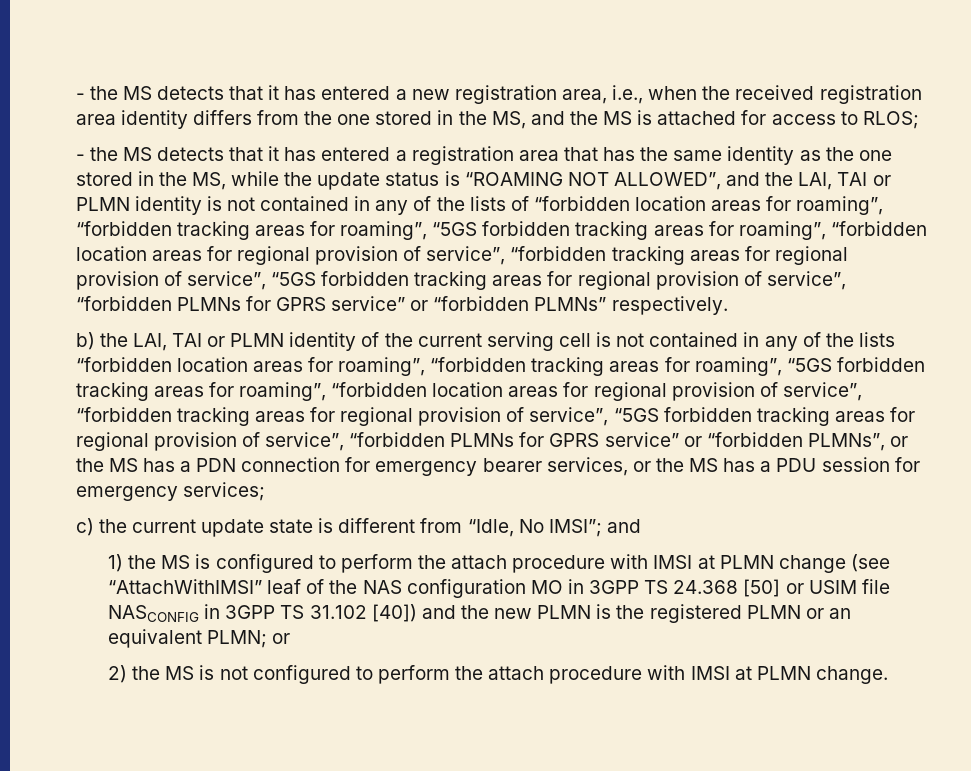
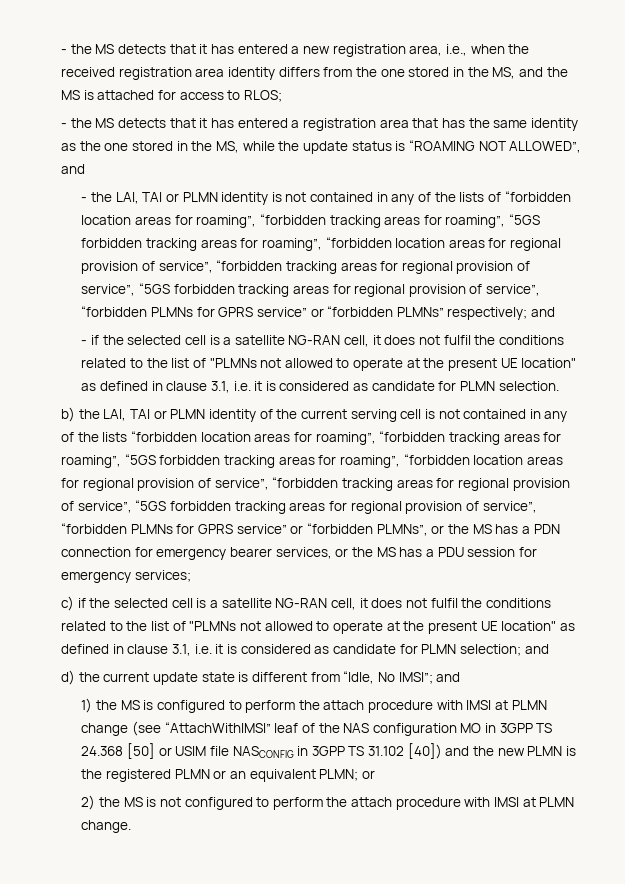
(761, 179) none -> [81,197,88,202] // -
[611,296,728,315] respectively. -> [447,307,556,320] [81,335,564,347] [81,358,577,371] [81,381,559,393] respectively; and // - if the selected cell is a satellite NG-RAN cell, it does not fulfil the conditions related to the list of "PLMNs not allowed to operate at the present UE location" as defined in clause 3.1, i.e. it is considered as candidate for PLMN selection.
(94, 527) none -> [77,598,551,610] [61,621,575,634] [61,644,549,656] [61,670,76,685] if the selected cell is a satellite NG-RAN cell, it does not fulfil the conditions related to the list of "PLMNs not allowed to operate at the present UE location" as defined in clause 3.1, i.e. it is considered as candidate for PLMN selection; and // d)

